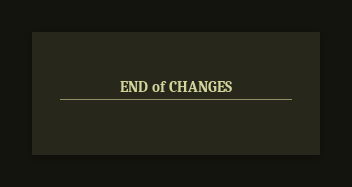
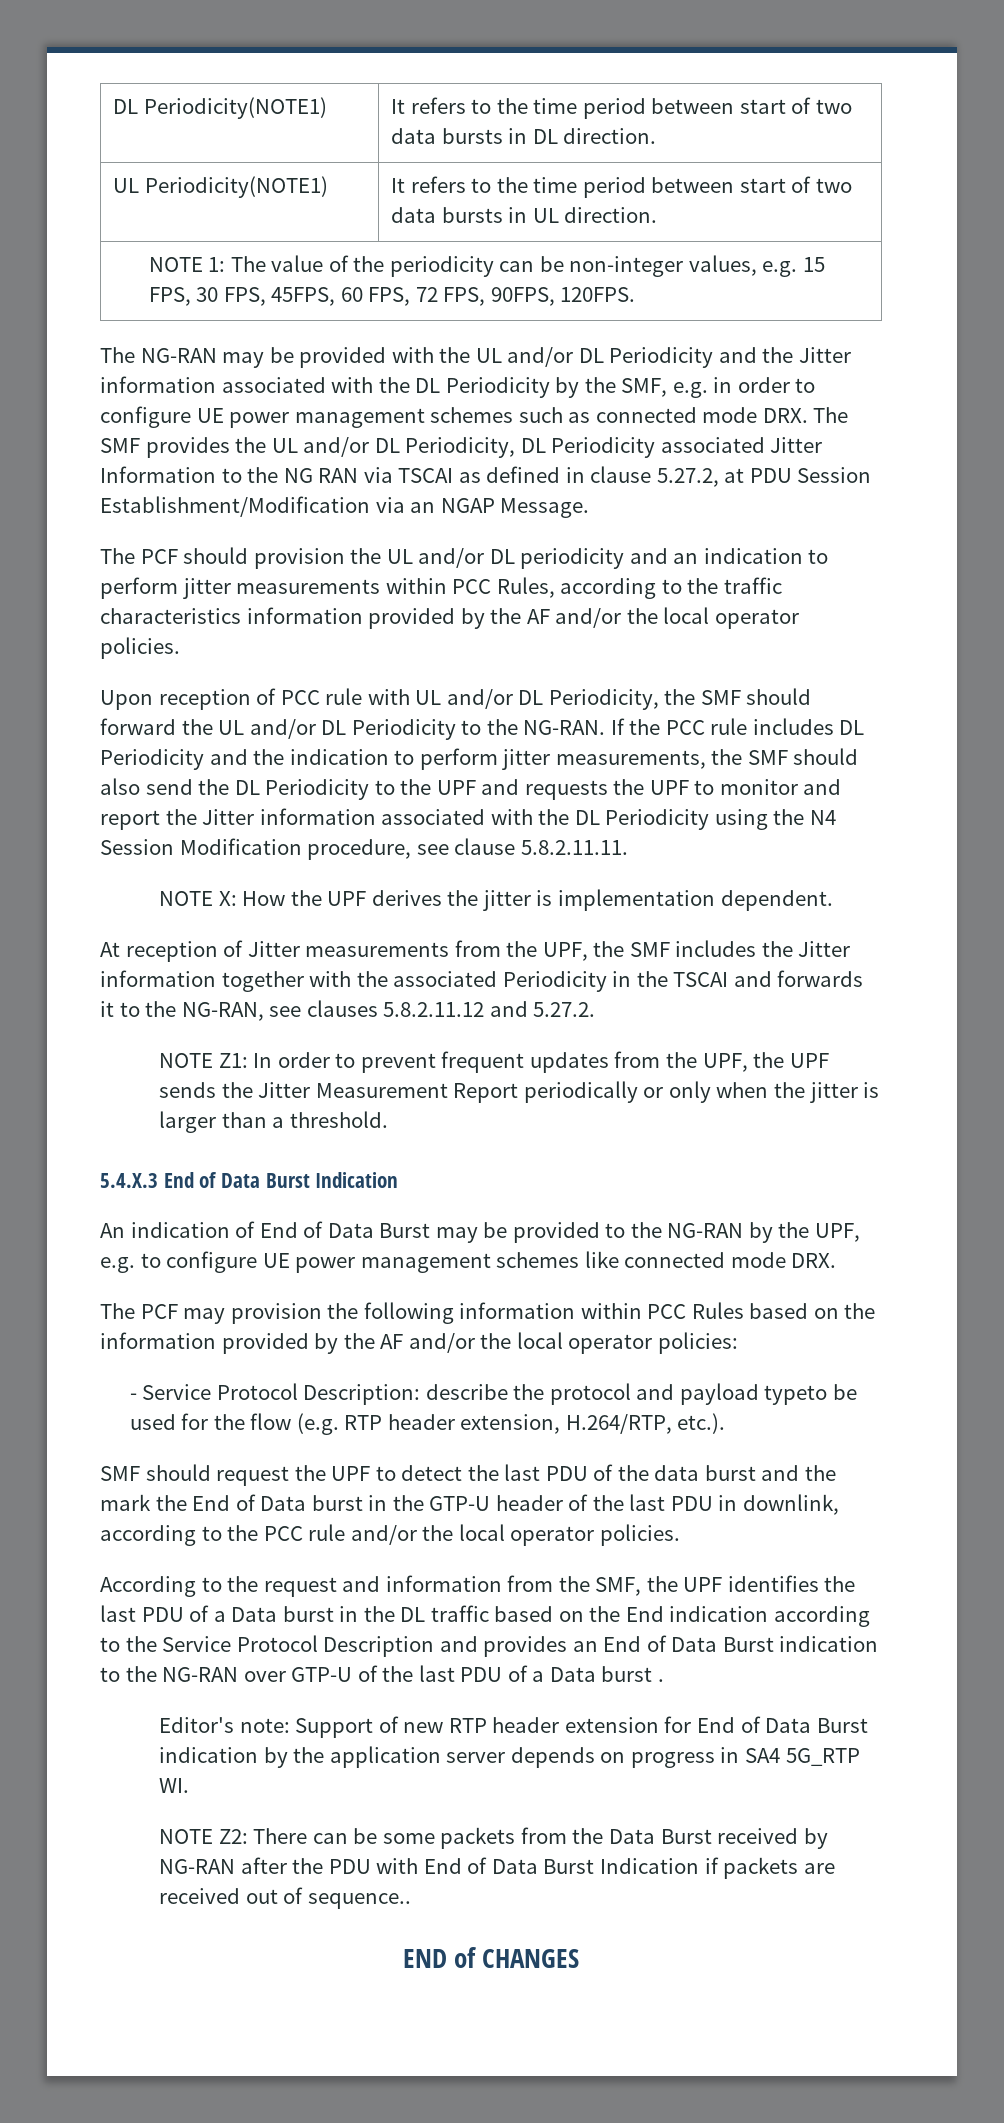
(119, 86) none -> [113,97,327,119] [391,97,852,119] [391,128,657,144] [113,176,328,198] [391,176,852,198] [391,207,658,223] [148,255,825,277] [148,287,636,306] [100,347,851,368] [100,376,816,398] [100,406,849,428] [100,437,823,458] [100,466,872,487] [100,496,590,518] [100,547,829,569] [100,577,782,599] [100,607,799,629] [100,637,180,659] [100,688,812,710] [100,718,865,740] [100,748,859,770] [100,778,842,800] [100,808,836,830] [100,838,628,860] [159,889,833,911] [100,940,851,962] [100,970,864,992] [100,1000,596,1021] [159,1051,829,1073] [159,1081,880,1103] [159,1111,388,1133] [100,1172,399,1188] [100,1221,861,1243] [100,1251,837,1273] [100,1302,876,1324] [100,1332,738,1354] [129,1383,857,1405] [129,1413,726,1435] [100,1464,837,1486] [100,1494,840,1515] [100,1524,680,1546] [100,1575,856,1597] [100,1605,871,1627] [100,1635,879,1657] [100,1665,664,1682] [159,1716,868,1738] [159,1746,860,1768] [159,1778,190,1793] [159,1827,828,1849] [159,1857,835,1879] [159,1887,411,1909] DL Periodicity(NOTE1) | It refers to the time period between start of two data bursts in DL direction. // UL Periodicity(NOTE1) | It refers to the time period between start of two data bursts in UL direction. // NOTE 1: The value of the periodicity can be non-integer values, e.g. 15 FPS, 30 FPS, 45FPS, 60 FPS, 72 FPS, 90FPS, 120FPS. // The NG-RAN may be provided with the UL and/or DL Periodicity and the Jitter information associated with the DL Periodicity by the SMF, e.g. in order to configure UE power management schemes such as connected mode DRX. The SMF provides the UL and/or DL Periodicity, DL Periodicity associated Jitter Information to the NG RAN via TSCAI as defined in clause 5.27.2, at PDU Session Establishment/Modification via an NGAP Message. // The PCF should provision the UL and/or DL periodicity and an indication to perform jitter measurements within PCC Rules, according to the traffic characteristics information provided by the AF and/or the local operator policies. // Upon reception of PCC rule with UL and/or DL Periodicity, the SMF should forward the UL and/or DL Periodicity to the NG-RAN. If the PCC rule includes DL Periodicity and the indication to perform jitter measurements, the SMF should also send the DL Periodicity to the UPF and requests the UPF to monitor and report the Jitter information associated with the DL Periodicity using the N4 Session Modification procedure, see clause 5.8.2.11.11. // NOTE X: How the UPF derives the jitter is implementation dependent. // At reception of Jitter measurements from the UPF, the SMF includes the Jitter information together with the associated Periodicity in the TSCAI and forwards it to the NG-RAN, see clauses 5.8.2.11.12 and 5.27.2. // NOTE Z1: In order to prevent frequent updates from the UPF, the UPF sends the Jitter Measurement Report periodically or only when the jitter is larger than a threshold. // 5.4.X.3 End of Data Burst Indication // An indication of End of Data Burst may be provided to the NG-RAN by the UPF, e.g. to configure UE power management schemes like connected mode DRX. // The PCF may provision the following information within PCC Rules based on the information provided by the AF and/or the local operator policies: // - Service Protocol Description: describe the protocol and payload typeto be used for the flow (e.g. RTP header extension, H.264/RTP, etc.). // SMF should request the UPF to detect the last PDU of the data burst and the mark the End of Data burst in the GTP-U header of the last PDU in downlink, according to the PCC rule and/or the local operator policies. // According to the request and information from the SMF, the UPF identifies the last PDU of a Data burst in the DL traffic based on the End indication according to the Service Protocol Description and provides an End of Data Burst indication to the NG-RAN over GTP-U of the last PDU of a Data burst . // Editor's note: Support of new RTP header extension for End of Data Burst indication by the application server depends on progress in SA4 5G_RTP WI. // NOTE Z2: There can be some packets from the Data Burst received by NG-RAN after the PDU with End of Data Burst Indication if packets are received out of sequence.. //

